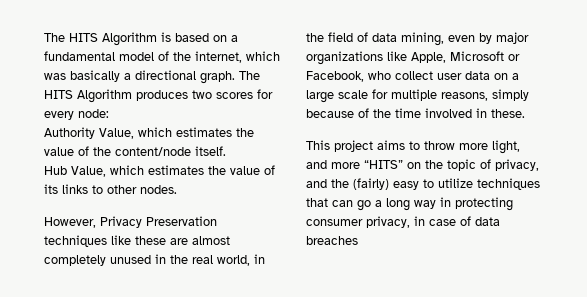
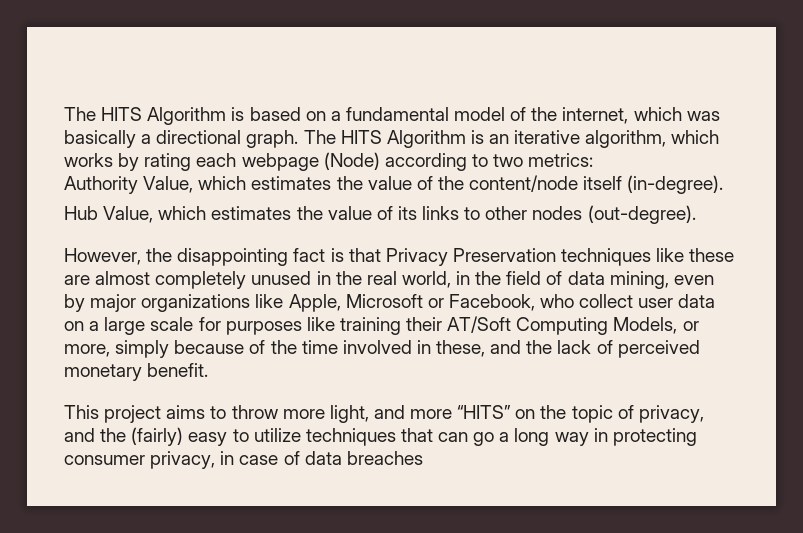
[136,89,273,101] [44,109,109,120] produces two scores for every node: -> [470,130,720,148] [64,152,594,171] is an iterative algorithm, which works by rating each webpage (Node) according to two metrics:
[195,146,226,156] itself. -> [583,175,724,194] itself (in-degree).
[140,185,177,194] nodes. -> [532,205,696,224] nodes (out-degree).
(96, 222) none -> [146,248,381,266] the disappointing fact is that
[391,89,488,101] multiple reasons, -> [225,316,699,335] [64,344,110,357] purposes like training their AT/Soft Computing Models, or more,
[491,109,525,118] these. -> [436,340,700,358] [64,363,209,381] these, and the lack of perceived monetary benefit.

